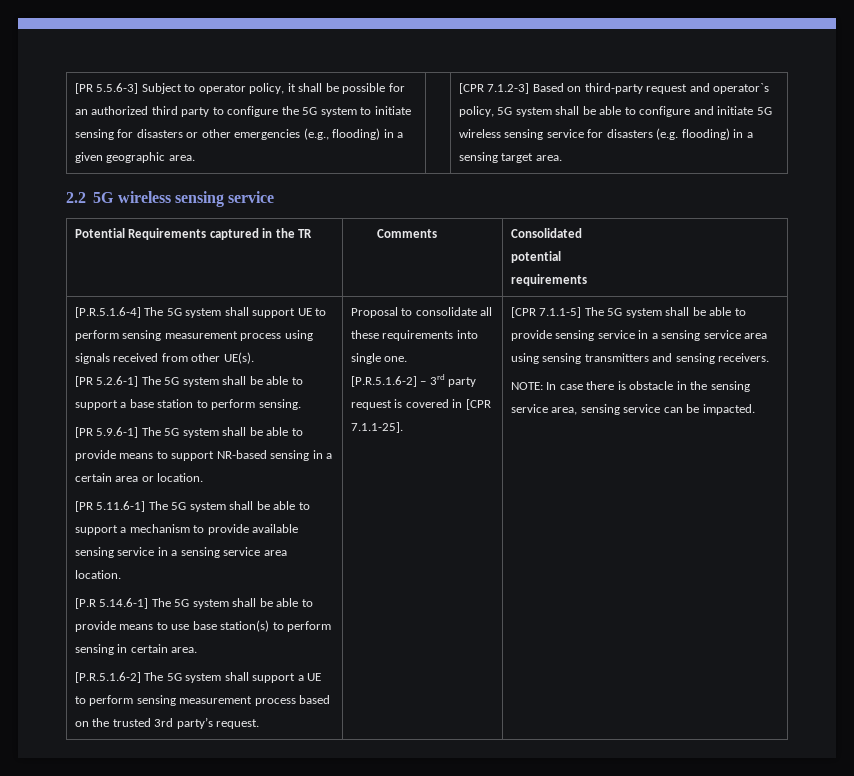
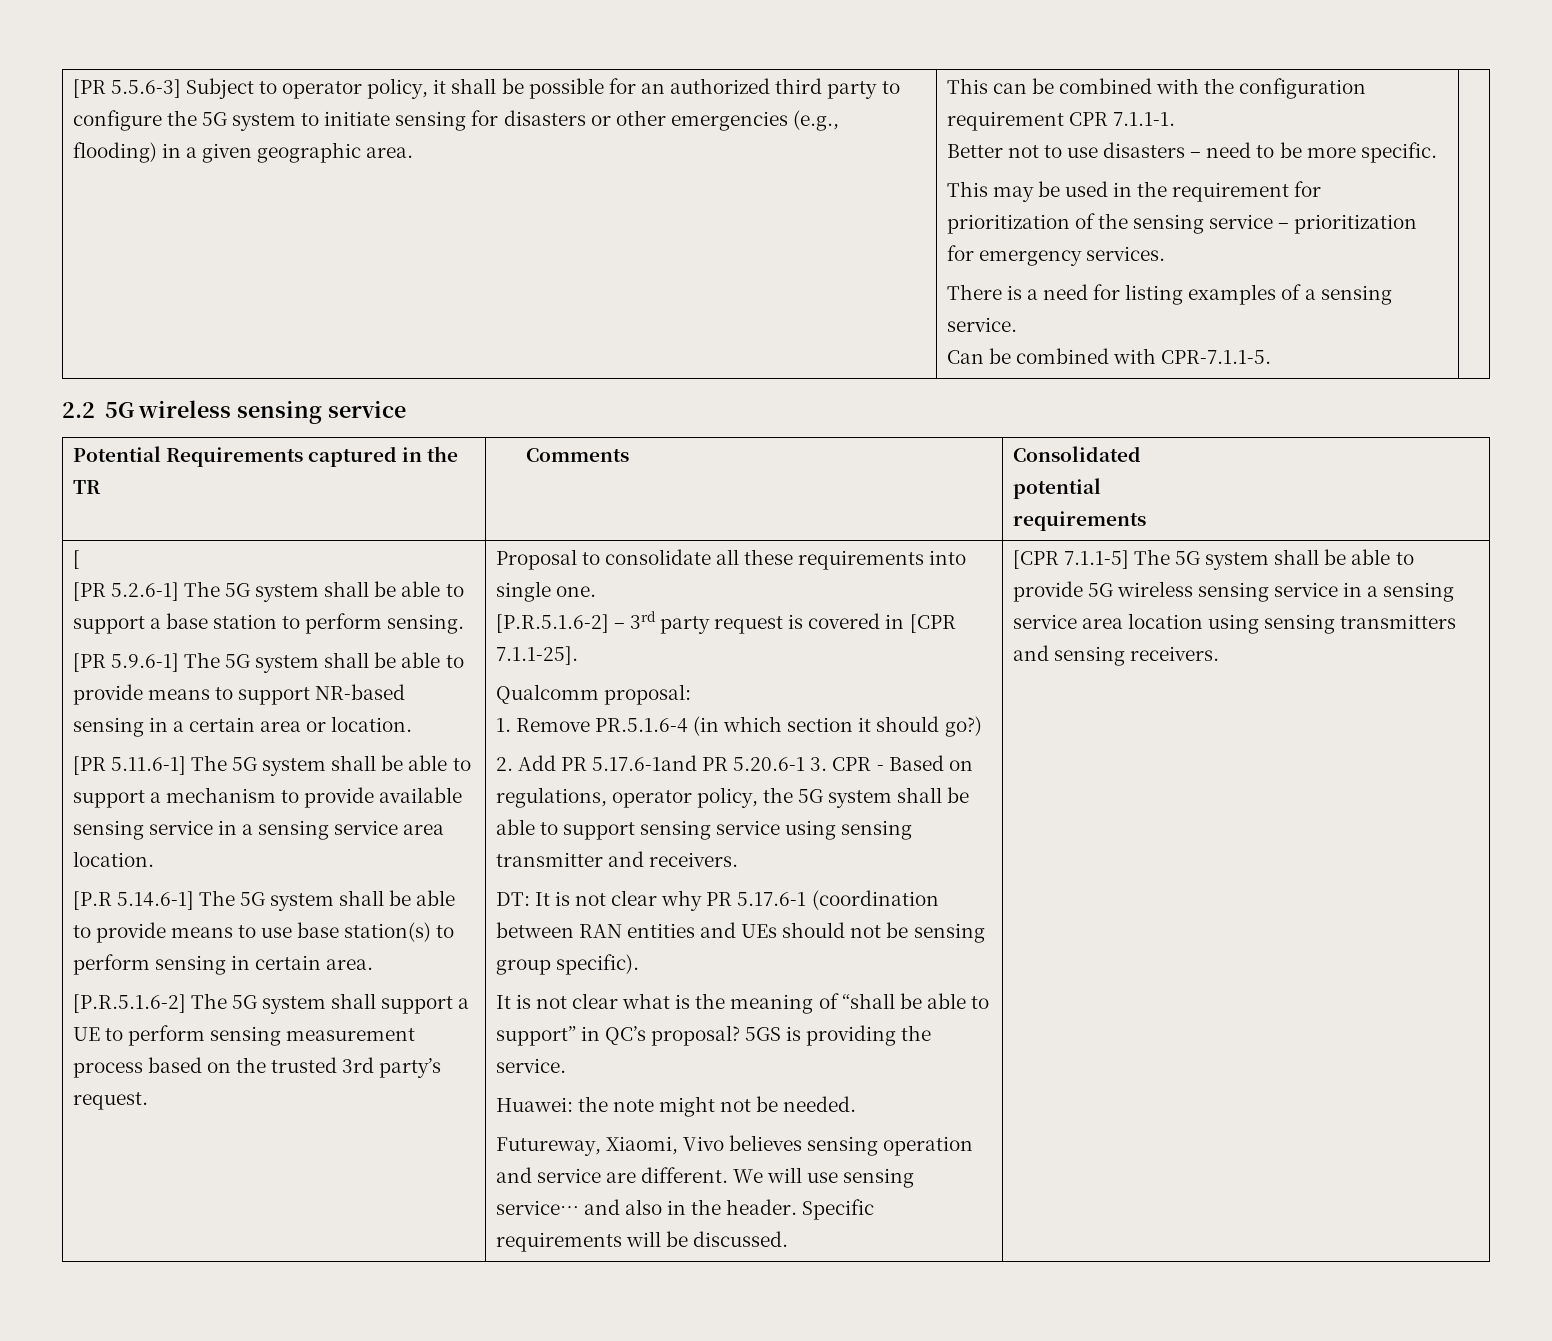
[458,83,770,94] [458,106,772,117] [458,128,753,140] [458,152,562,163] | [CPR 7.1.2-3] Based on third-party request and operator`s policy, 5G system shall be able to configure and initiate 5G wireless sensing service for disasters (e.g. flooding) in a sensing target area. -> [946,78,1367,99] [946,111,1175,131] [946,142,1437,163] [946,181,1322,202] [946,213,1418,234] [946,245,1165,266] [946,284,1392,305] [946,317,1017,332] [946,348,1272,364] This can be combined with the configuration requirement CPR 7.1.1-1. // Better not to use disasters – need to be more specific. // This may be used in the requirement for prioritization of the sensing service – prioritization for emergency services. // There is a need for listing examples of a sensing service. // Can be combined with CPR-7.1.1-5. |
[74,307,327,318] [74,330,313,341] [74,352,254,364] [P.R.5.1.6-4] The 5G system shall support UE to perform sensing measurement process using signals received from other UE(s). -> [72,550,80,569] [
(403, 427) none -> [495,684,691,705] [495,716,982,737] [495,755,973,771] [495,787,970,808] [495,819,913,840] [495,851,738,867] [495,890,939,911] [495,922,985,943] [495,954,639,975] [495,993,990,1014] [495,1025,932,1046] [495,1058,566,1073] [495,1096,857,1117] [495,1135,974,1156] [495,1167,915,1188] [495,1199,875,1220] [495,1231,788,1252] // Qualcomm proposal: // 1. Remove PR.5.1.6-4 (in which section it should go?) // 2. Add PR 5.17.6-1and PR 5.20.6-1 3. CPR - Based on regulations, operator policy, the 5G system shall be able to support sensing service using sensing transmitter and receivers. // DT: It is not clear why PR 5.17.6-1 (coordination between RAN entities and UEs should not be sensing group specific). // It is not clear what is the meaning of “shall be able to support” in QC’s proposal? 5GS is providing the service. // Huawei: the note might not be needed. // Futureway, Xiaomi, Vivo believes sensing operation and service are different. We will use sensing service… and also in the header. Specific requirements will be discussed.
[555,330,768,341] sensing service in a sensing service area -> [1087,581,1455,602] [1012,613,1203,629] 5G wireless sensing service in a sensing service area location
[510,381,750,392] [510,404,755,415] // NOTE: In case there is obstacle in the sensing service area, sensing service can be impacted. -> (1219, 653) none

